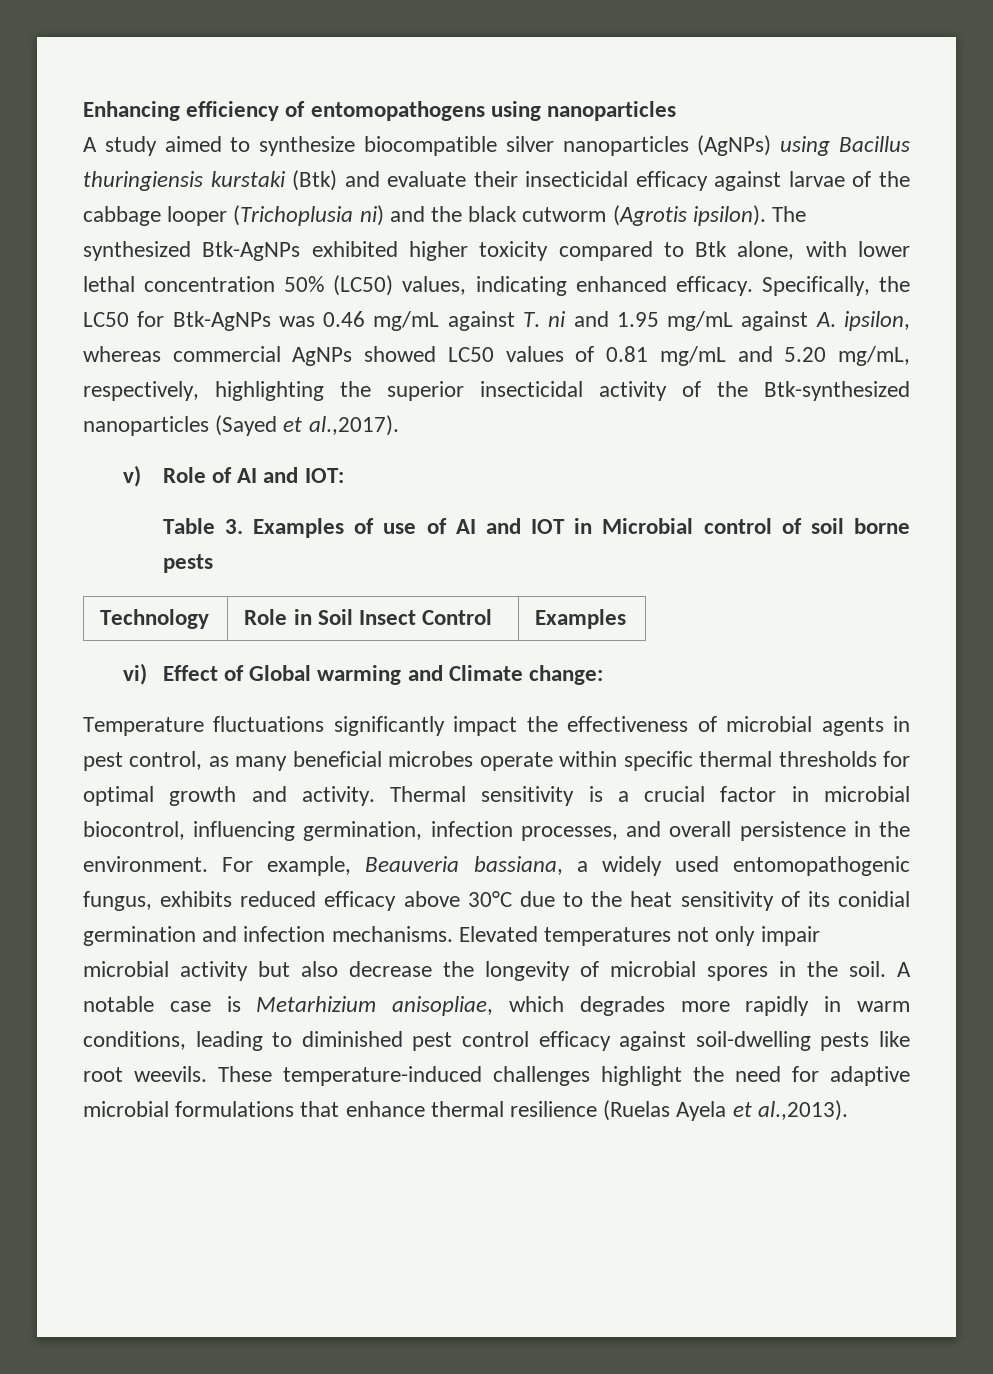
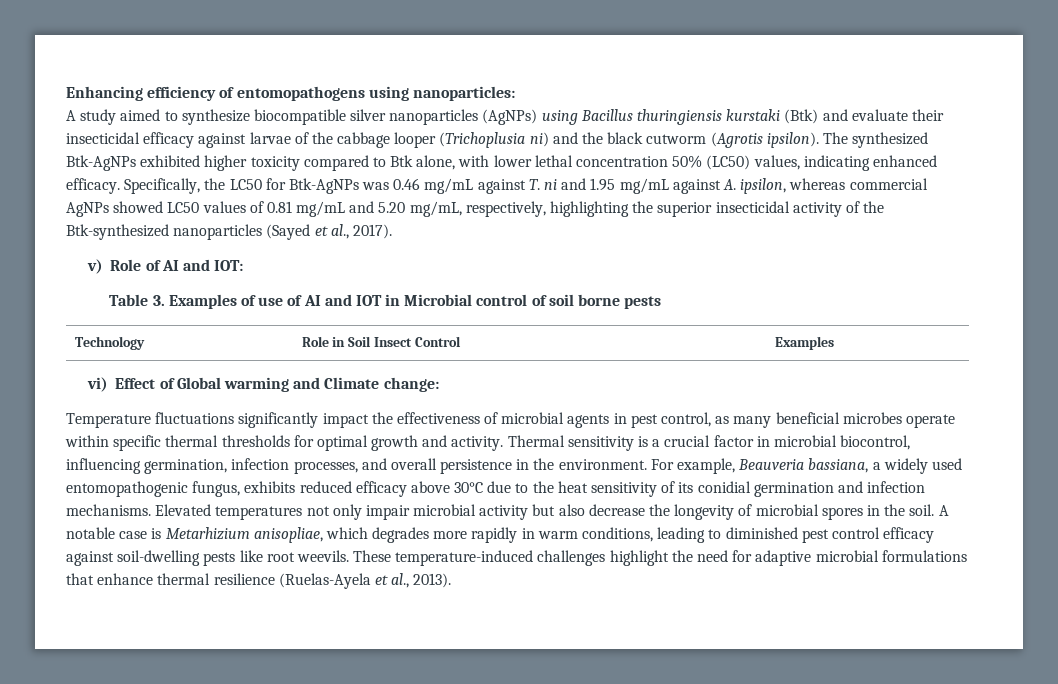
[547,101,677,121] nanoparticles -> [412,86,515,101] nanoparticles:
[308,415,399,436] al.,2017). -> [330,224,392,239] al., 2017).
[603,1100,848,1121] (Ruelas Ayela et al.,2013). -> [278,573,452,589] (Ruelas-Ayela et al., 2013).

